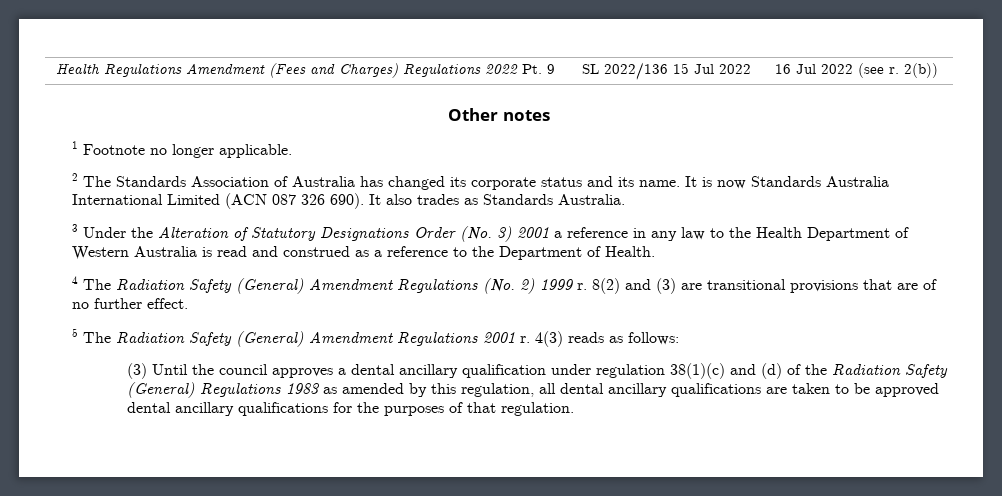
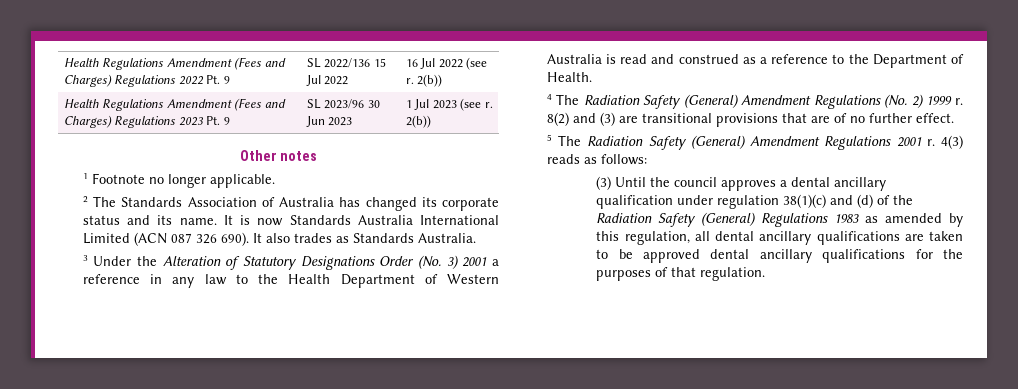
(938, 70) none -> [63,98,286,111] [63,115,230,128] [306,99,380,109] [305,116,353,127] [405,98,493,111] [405,115,431,128] // Health Regulations Amendment (Fees and Charges) Regulations 2023 Pt. 9 | SL 2023/96 30 Jun 2023 | 1 Jul 2023 (see r. 2(b))

